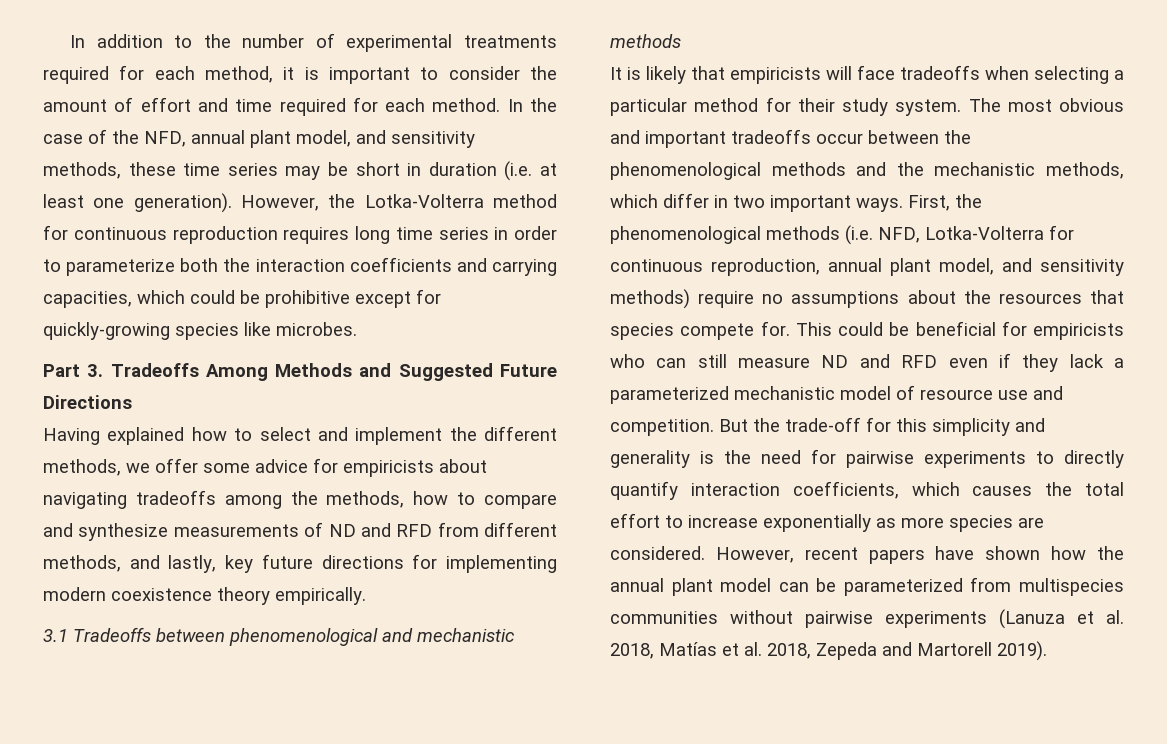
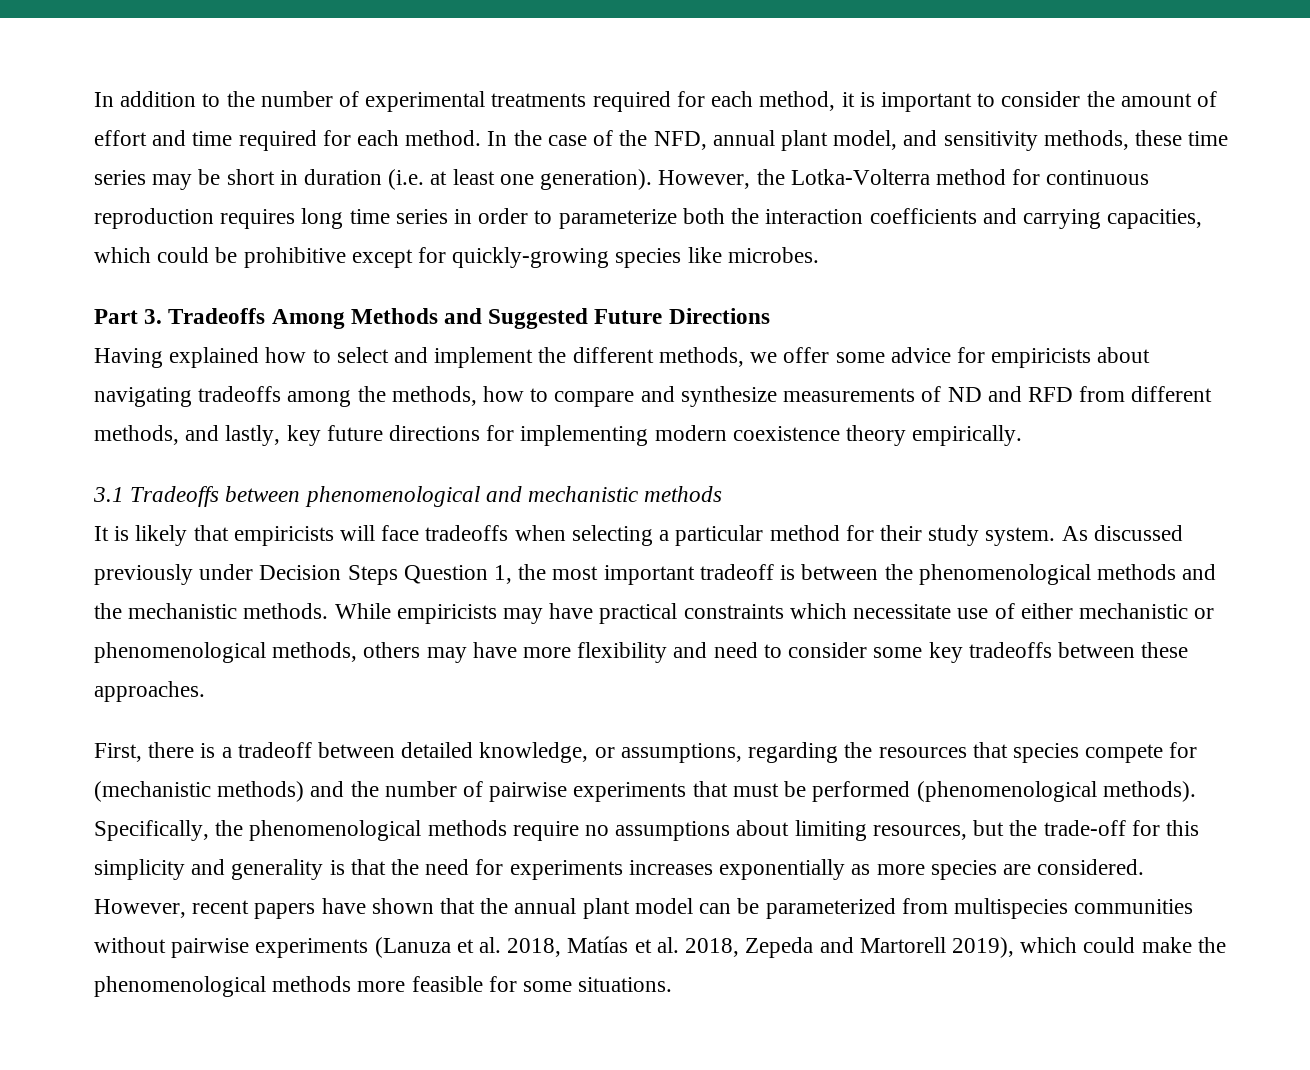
[968,98,1124,112] [610,129,863,148] The most obvious and important tradeoffs occur -> [1061,525,1183,541] [94,564,796,585] As discussed previously under Decision Steps Question 1, the most important tradeoff is
[1046,162,1124,179] [610,193,982,212] [610,225,1074,245] [610,258,1124,276] [610,289,956,309] methods, which differ in two important ways. First, the phenomenological methods (i.e. NFD, Lotka-Volterra for continuous reproduction, annual plant model, and sensitivity methods) require no assumptions about -> [243,603,1215,624] [94,642,1189,663] [94,681,205,702] [94,742,839,763] methods. While empiricists may have practical constraints which necessitate use of either mechanistic or phenomenological methods, others may have more flexibility and need to consider some key tradeoffs between these approaches. // First, there is a tradeoff between detailed knowledge, or assumptions, regarding
[760,321,1124,340] [610,353,1124,372] [610,385,1063,404] [610,419,748,436] for. This could be beneficial for empiricists who can still measure ND and RFD even if they lack a parameterized mechanistic model of resource use and competition. But -> [1169,742,1198,758] [94,781,1196,802] [94,820,1005,841] for (mechanistic methods) and the number of pairwise experiments that must be performed (phenomenological methods). Specifically, the phenomenological methods require no assumptions about limiting resources, but
(714, 457) none -> [350,859,386,875] that
[846,450,1124,468] [610,481,1124,500] [610,513,758,528] pairwise experiments to directly quantify interaction coefficients, which causes the total effort to increase -> [509,860,713,880] experiments increases
[1051,546,1087,560] how -> [440,898,476,914] that
[997,641,1047,661] 2019). -> [951,937,1226,958] [94,976,673,997] 2019), which could make the phenomenological methods more feasible for some situations.

